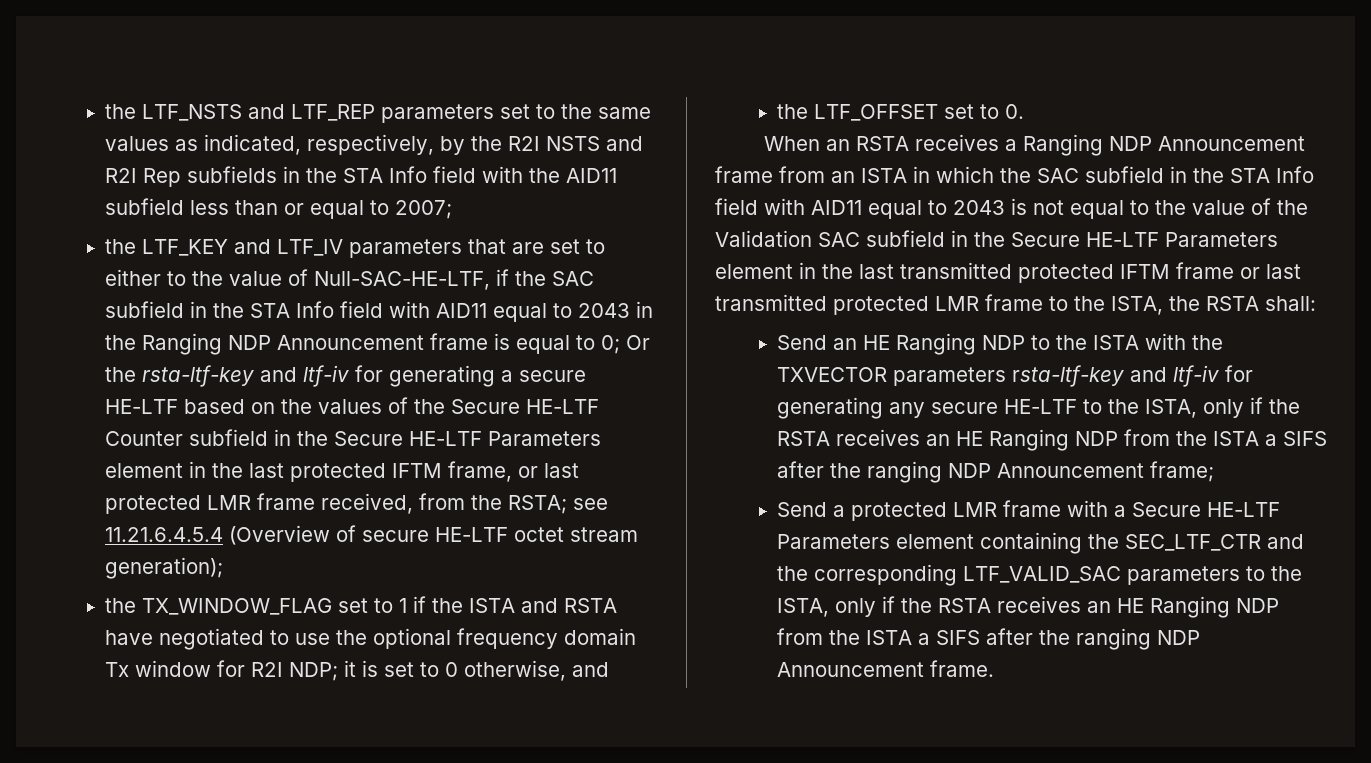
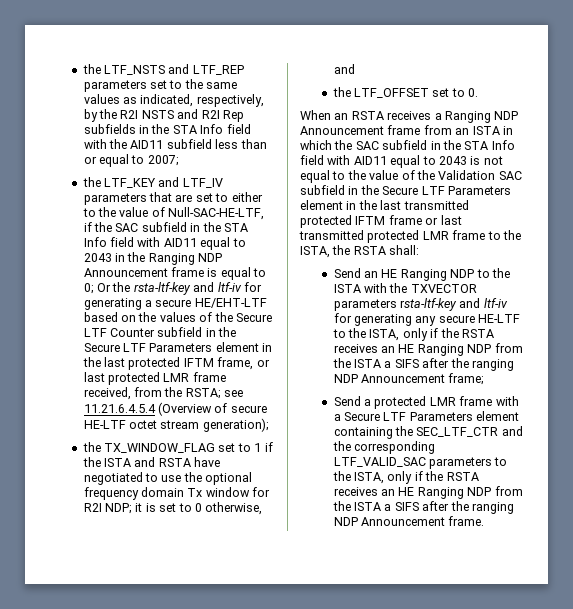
[105,399,179,414] HE-LTF -> [194,298,267,308] HE/EHT-LTF
[526,399,600,414] HE-LTF -> [83,328,107,337] LTF
[409,431,483,446] HE-LTF -> [123,343,147,352] LTF
[1086,232,1159,247] HE-LTF -> [421,186,445,195] LTF
[1207,502,1281,517] HE-LTF -> [383,412,407,421] LTF

